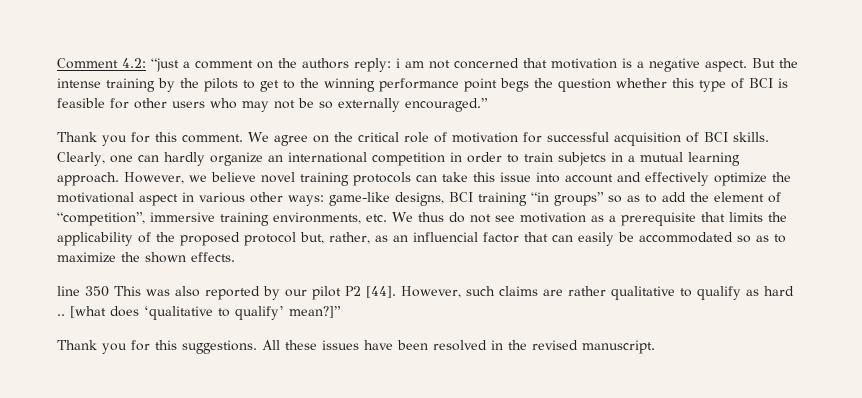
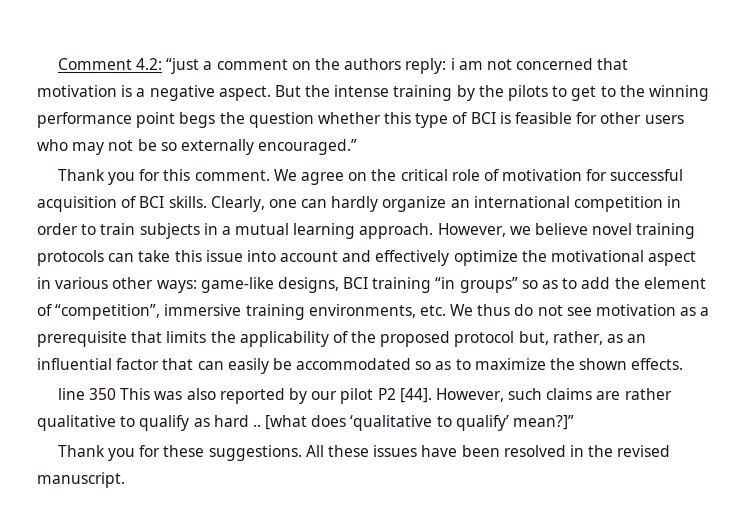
[557,152,606,166] subjetcs -> [139,223,200,239] subjects
[413,232,478,242] influencial -> [37,358,112,370] influential
[155,340,177,350] this -> [163,445,205,457] these

